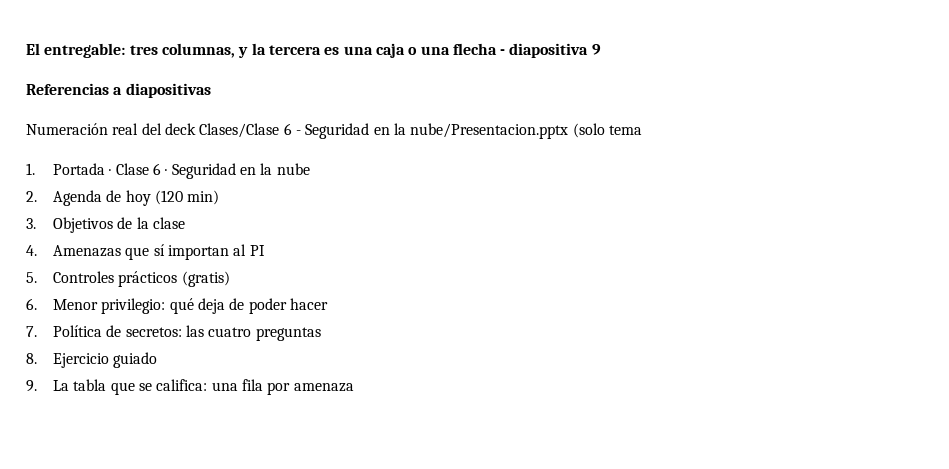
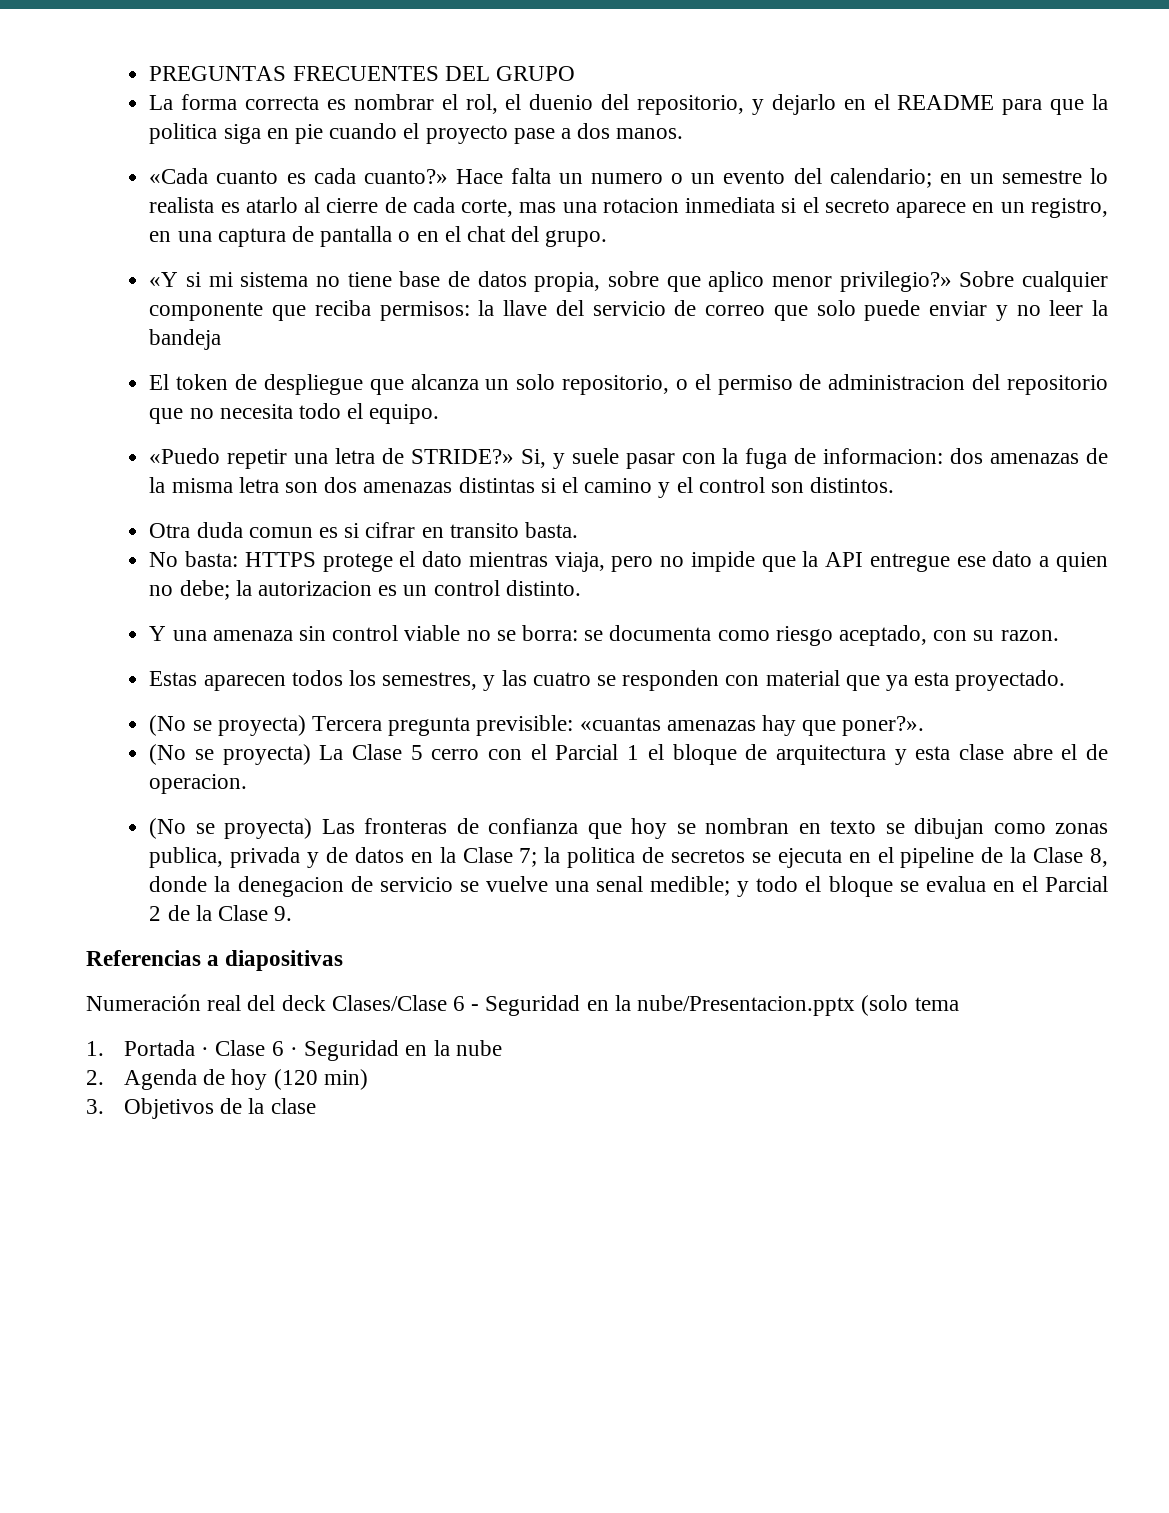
[26,43,601,58] El entregable: tres columnas, y la tercera es una caja o una flecha - diapositiva 9 -> [149,66,575,81] [149,94,1108,115] [149,123,684,144] [149,168,1108,188] [149,197,1108,218] [149,226,608,247] [149,271,1109,292] [149,300,1109,321] [149,329,222,350] [149,374,1108,395] [149,403,440,424] [149,448,1108,469] [149,477,895,498] [149,522,579,538] [149,551,1108,572] [149,580,581,600] [149,625,1059,646] [149,670,1066,691] [149,715,925,736] [149,744,1108,765] [149,774,248,794] [149,818,1109,839] [149,847,1108,868] [149,876,1109,897] [149,905,293,921] PREGUNTAS FRECUENTES DEL GRUPO // La forma correcta es nombrar el rol, el duenio del repositorio, y dejarlo en el README para que la politica siga en pie cuando el proyecto pase a dos manos. // «Cada cuanto es cada cuanto?» Hace falta un numero o un evento del calendario; en un semestre lo realista es atarlo al cierre de cada corte, mas una rotacion inmediata si el secreto aparece en un registro, en una captura de pantalla o en el chat del grupo. // «Y si mi sistema no tiene base de datos propia, sobre que aplico menor privilegio?» Sobre cualquier componente que reciba permisos: la llave del servicio de correo que solo puede enviar y no leer la bandeja // El token de despliegue que alcanza un solo repositorio, o el permiso de administracion del repositorio que no necesita todo el equipo. // «Puedo repetir una letra de STRIDE?» Si, y suele pasar con la fuga de informacion: dos amenazas de la misma letra son dos amenazas distintas si el camino y el control son distintos. // Otra duda comun es si cifrar en transito basta. // No basta: HTTPS protege el dato mientras viaja, pero no impide que la API entregue ese dato a quien no debe; la autorizacion es un control distinto. // Y una amenaza sin control viable no se borra: se documenta como riesgo aceptado, con su razon. // Estas aparecen todos los semestres, y las cuatro se responden con material que ya esta proyectado. // (No se proyecta) Tercera pregunta previsible: «cuantas amenazas hay que poner?». // (No se proyecta) La Clase 5 cerro con el Parcial 1 el bloque de arquitectura y esta clase abre el de operacion. // (No se proyecta) Las fronteras de confianza que hoy se nombran en texto se dibujan como zonas publica, privada y de datos en la Clase 7; la politica de secretos se ejecuta en el pipeline de la Clase 8, donde la denegacion de servicio se vuelve una senal medible; y todo el bloque se evalua en el Parcial 2 de la Clase 9.
[26,244,265,260] [26,271,230,287] [26,298,329,314] [26,325,321,341] [26,352,158,368] [26,379,354,395] // 4. Amenazas que sí importan al PI // 5. Controles prácticos (gratis) // 6. Menor privilegio: qué deja de poder hacer // 7. Política de secretos: las cuatro preguntas // 8. Ejercicio guiado // 9. La tabla que se califica: una fila por amenaza -> (316, 1106) none

